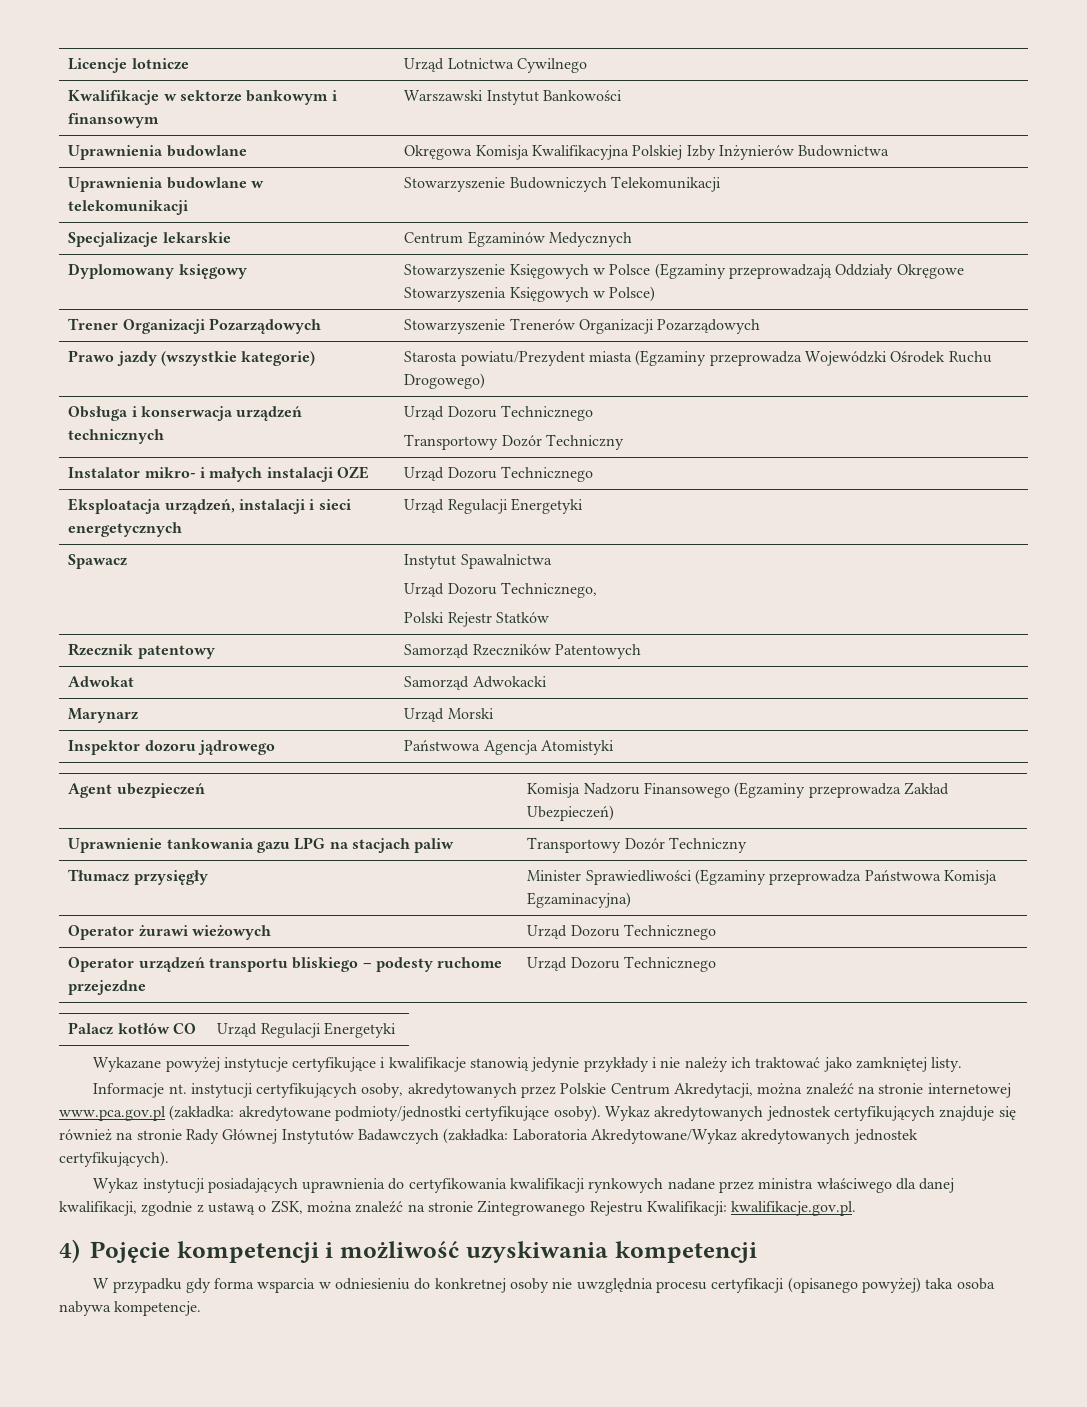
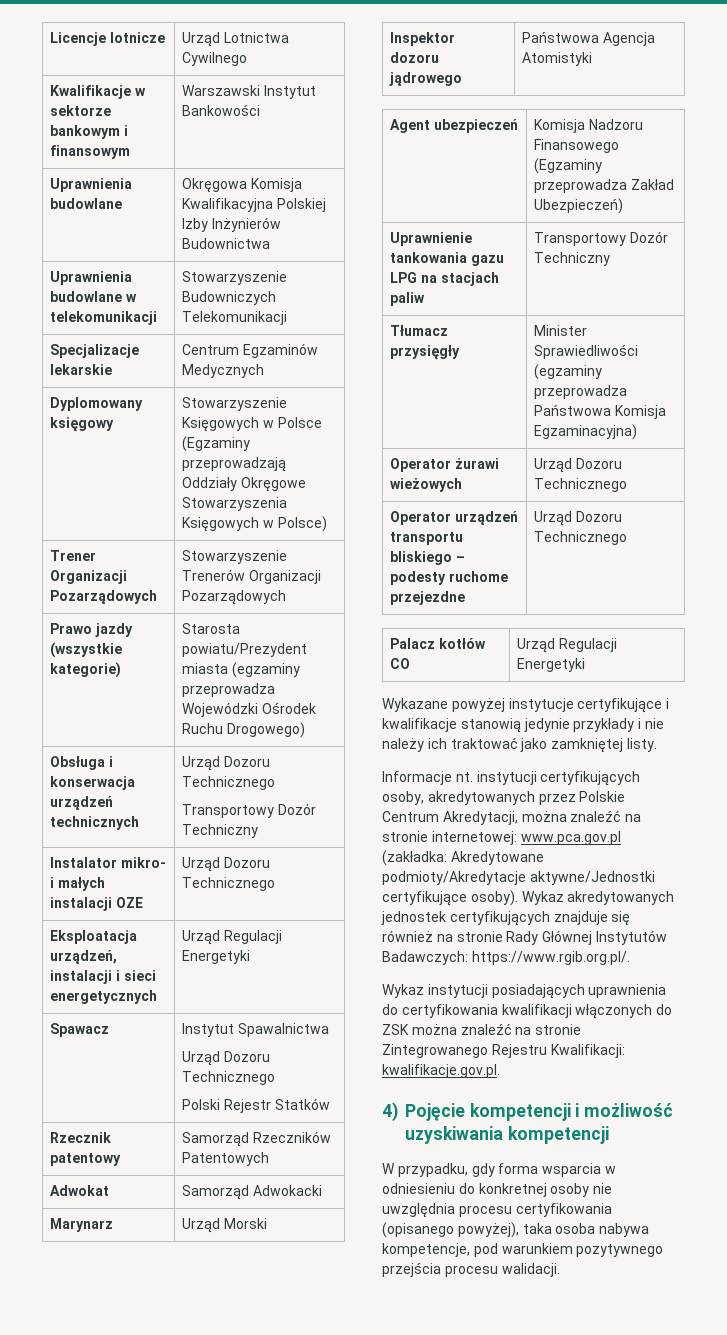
[635,350,707,366] (Egzaminy -> [231,662,300,678] (egzaminy
[500,582,597,598] Technicznego, -> [182,1071,276,1085] Technicznego
[694,869,766,885] (Egzaminy -> [534,364,603,380] (egzaminy
[927,1083,1011,1098] internetowej -> [431,831,517,845] internetowej:
[238,1106,462,1121] akredytowane podmioty/jednostki -> [450,851,544,865] [382,871,655,885] Akredytowane podmioty/Akredytacje aktywne/Jednostki
[357,1128,918,1144] [59,1151,169,1167] Badawczych (zakładka: Laboratoria Akredytowane/Wykaz akredytowanych jednostek certyfikujących). -> [382,951,630,965] Badawczych: https://www.rgib.org.pl/.
[588,1178,955,1193] [59,1200,303,1216] rynkowych nadane przez ministra właściwego dla danej kwalifikacji, zgodnie z ustawą o ZSK, -> [575,1004,673,1019] [382,1024,409,1035] włączonych do ZSK
[112,1278,182,1293] przypadku -> [397,1163,468,1177] przypadku,
[711,1277,995,1293] [59,1301,202,1316] certyfikacji (opisanego powyżej) taka osoba nabywa kompetencje. -> [515,1203,612,1217] [382,1222,650,1238] [382,1243,664,1257] [382,1262,560,1277] certyfikowania (opisanego powyżej), taka osoba nabywa kompetencje, pod warunkiem pozytywnego przejścia procesu walidacji.

